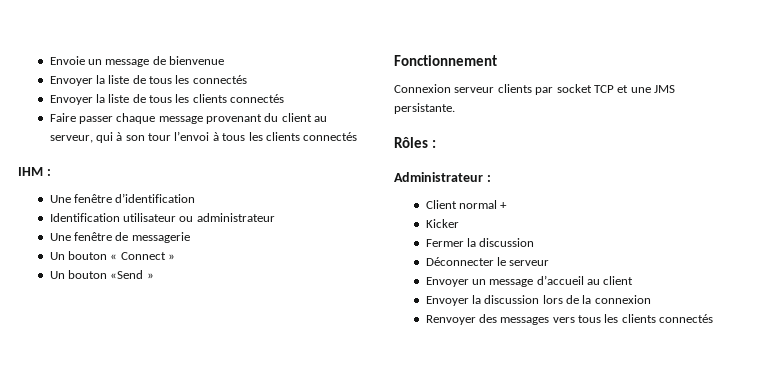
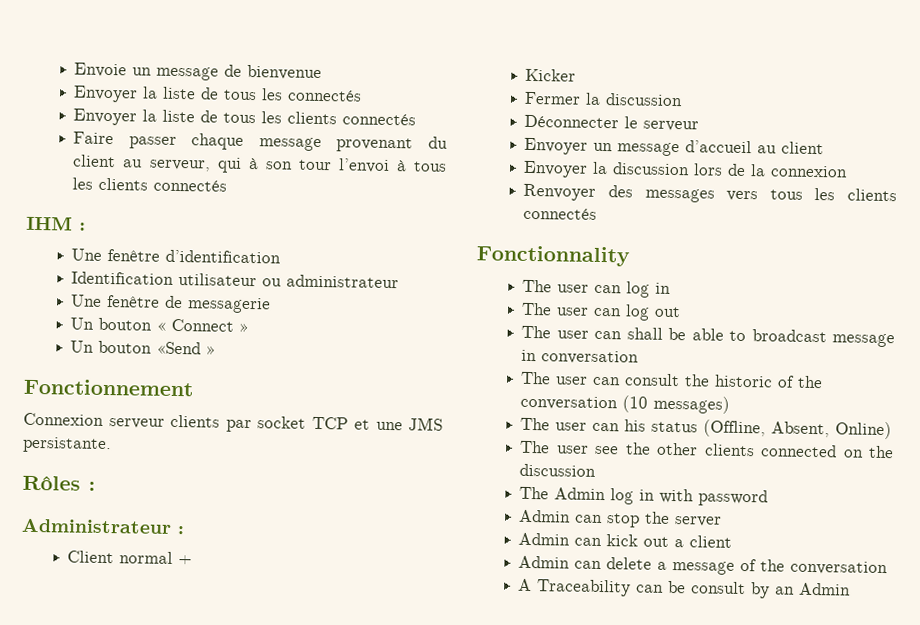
(714, 318) none -> [476,245,630,267] [522,279,672,298] [521,302,682,321] [521,325,895,348] [521,349,640,365] [520,371,824,389] [520,395,731,414] [520,417,893,440] [520,440,894,459] [519,463,597,477] [519,486,769,507] [519,509,723,528] [518,532,733,548] [518,555,889,576] [518,578,852,599] // Fonctionnality // The user can log in // The user can log out // The user can shall be able to broadcast message in conversation // The user can consult the historic of the conversation (10 messages) // The user can his status (Offline, Absent, Online) // The user see the other clients connected on the discussion // The Admin log in with password // Admin can stop the server // Admin can kick out a client // Admin can delete a message of the conversation // A Traceability can be consult by an Admin

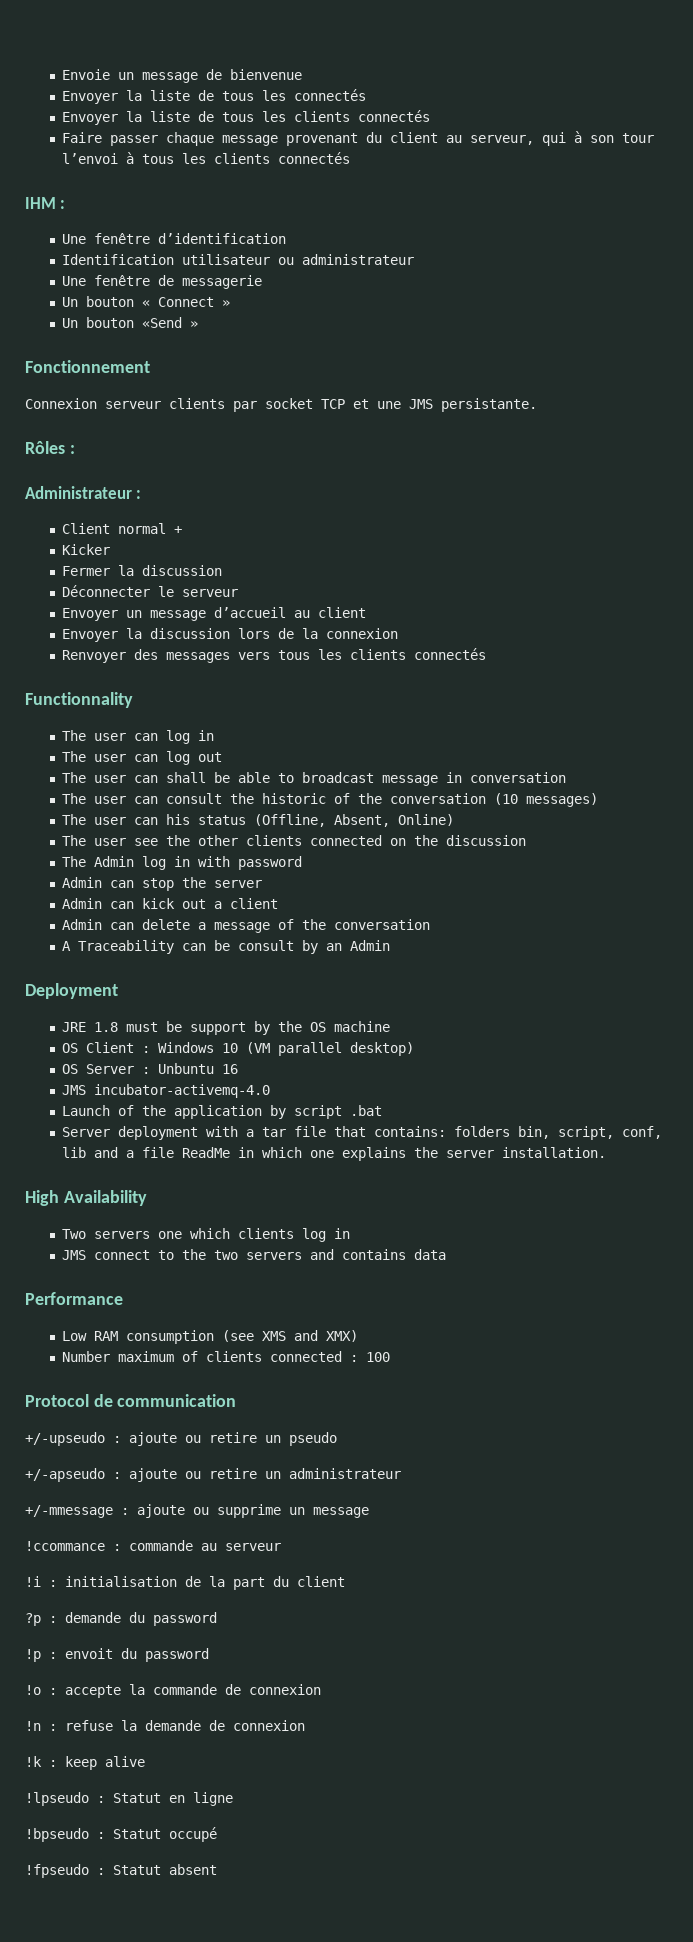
[476,245,630,267] Fonctionnality -> [25,692,133,708] Functionnality
(852, 589) none -> [25,983,118,999] [62,1021,391,1035] [62,1042,415,1056] [62,1063,239,1074] [62,1084,271,1098] [62,1105,383,1119] [62,1126,663,1140] [62,1147,607,1161] [25,1190,147,1206] [62,1228,351,1242] [62,1249,447,1260] [25,1292,123,1305] [62,1330,359,1344] [62,1351,391,1362] [25,1394,237,1407] [25,1432,337,1446] [25,1468,401,1482] [25,1504,369,1518] [25,1540,281,1551] [25,1576,345,1590] [25,1612,217,1626] [25,1648,209,1662] [25,1684,321,1698] [25,1720,305,1731] [25,1756,145,1770] [25,1792,233,1806] [25,1827,217,1842] [25,1864,217,1878] // Deployment // JRE 1.8 must be support by the OS machine // OS Client : Windows 10 (VM parallel desktop) // OS Server : Unbuntu 16 // JMS incubator-activemq-4.0 // Launch of the application by script .bat // Server deployment with a tar file that contains: folders bin, script, conf, lib and a file ReadMe in which one explains the server installation. // High Availability // Two servers one which clients log in // JMS connect to the two servers and contains data // Performance // Low RAM consumption (see XMS and XMX) // Number maximum of clients connected : 100 // Protocol de communication // +/-upseudo : ajoute ou retire un pseudo // +/-apseudo : ajoute ou retire un administrateur // +/-mmessage : ajoute ou supprime un message // !ccommance : commande au serveur // !i : initialisation de la part du client // ?p : demande du password // !p : envoit du password // !o : accepte la commande de connexion // !n : refuse la demande de connexion // !k : keep alive // !lpseudo : Statut en ligne // !bpseudo : Statut occupé // !fpseudo : Statut absent

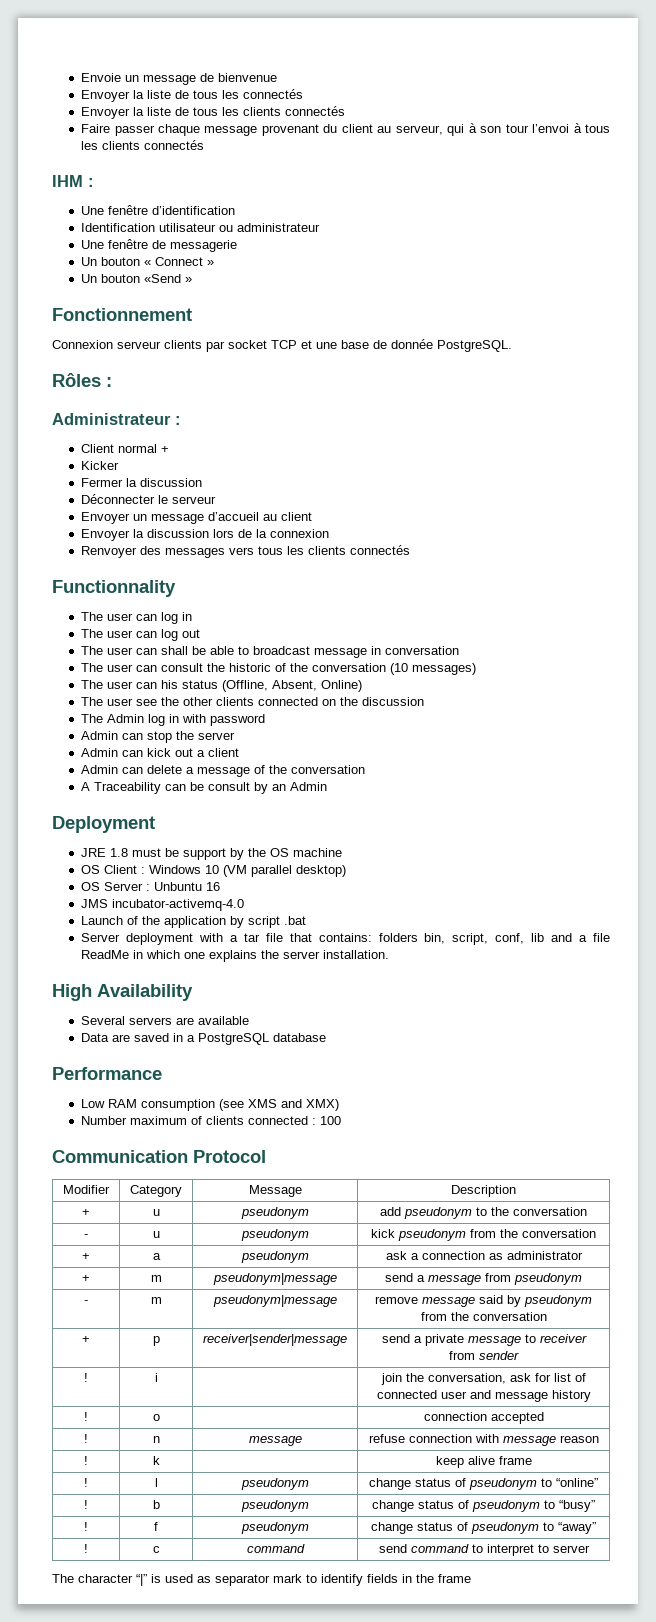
[409,398,537,412] JMS persistante. -> [341,339,512,352] base de donnée PostgreSQL.
[62,1228,351,1242] [62,1249,447,1260] Two servers one which clients log in // JMS connect to the two servers and contains data -> [81,1016,250,1025] [81,1033,327,1045] Several servers are available // Data are saved in a PostgreSQL database
(391, 1357) none -> [52,1150,188,1163] Communication
[93,1394,237,1407] [25,1432,337,1446] [25,1468,401,1482] [25,1504,369,1518] [25,1540,281,1551] [25,1576,345,1590] [25,1612,217,1626] [25,1648,209,1662] [25,1684,321,1698] [25,1720,305,1731] [25,1756,145,1770] [25,1792,233,1806] [25,1827,217,1842] [25,1864,217,1878] de communication // +/-upseudo : ajoute ou retire un pseudo // +/-apseudo : ajoute ou retire un administrateur // +/-mmessage : ajoute ou supprime un message // !ccommance : commande au serveur // !i : initialisation de la part du client // ?p : demande du password // !p : envoit du password // !o : accepte la commande de connexion // !n : refuse la demande de connexion // !k : keep alive // !lpseudo : Statut en ligne // !bpseudo : Statut occupé // !fpseudo : Statut absent -> [63,1185,110,1194] [130,1185,182,1197] [248,1185,302,1197] [451,1185,516,1197] [82,1209,90,1216] [152,1209,160,1216] [240,1207,309,1219] [380,1207,587,1219] [84,1234,88,1238] [152,1231,160,1238] [240,1229,309,1241] [371,1229,596,1241] [82,1253,90,1260] [152,1253,161,1260] [240,1251,309,1263] [385,1251,583,1260] [82,1275,90,1282] [150,1275,162,1282] [212,1273,337,1285] [385,1273,582,1285] [84,1300,88,1304] [150,1297,162,1304] [212,1295,337,1307] [375,1295,592,1307] [420,1312,547,1321] [82,1336,90,1343] [152,1336,160,1346] [203,1334,347,1346] [381,1334,587,1346] [449,1351,519,1360] [84,1373,88,1382] [154,1373,158,1382] [380,1373,586,1385] [376,1390,591,1402] [84,1412,88,1421] [152,1414,160,1421] [423,1412,544,1424] [84,1434,88,1443] [152,1436,160,1443] [248,1436,302,1446] [368,1434,599,1446] [84,1456,88,1465] [152,1456,160,1465] [435,1456,532,1468] [84,1478,88,1487] [154,1478,158,1487] [240,1478,309,1490] [369,1478,598,1490] [84,1500,88,1509] [152,1500,160,1509] [240,1500,309,1512] [372,1500,595,1512] [84,1522,88,1531] [154,1522,158,1531] [240,1522,309,1534] [371,1522,596,1534] [84,1544,88,1553] [152,1546,160,1553] [246,1544,305,1553] [378,1544,590,1556] [52,1574,471,1586] // Modifier | Category | Message | Description // + | u | pseudonym | add pseudonym to the conversation // - | u | pseudonym | kick pseudonym from the conversation // + | a | pseudonym | ask a connection as administrator // + | m | pseudonym|message | send a message from pseudonym // - | m | pseudonym|message | remove message said by pseudonym from the conversation // + | p | receiver|sender|message | send a private message to receiver from sender // ! | i | | join the conversation, ask for list of connected user and message history // ! | o | | connection accepted // ! | n | message | refuse connection with message reason // ! | k | | keep alive frame // ! | l | pseudonym | change status of pseudonym to “online” // ! | b | pseudonym | change status of pseudonym to “busy” // ! | f | pseudonym | change status of pseudonym to “away” // ! | c | command | send command to interpret to server // The character “|” is used as separator mark to identify fields in the frame

